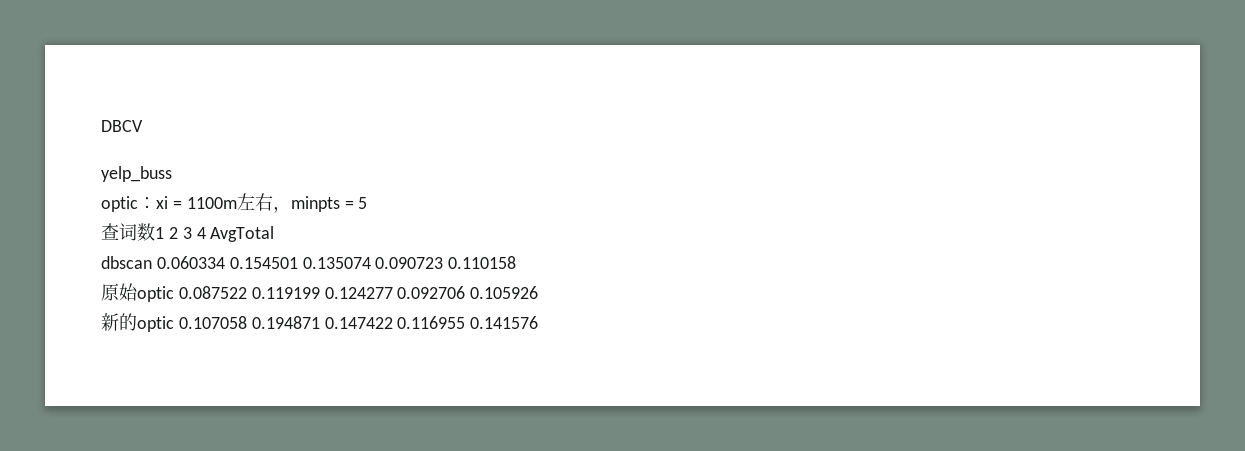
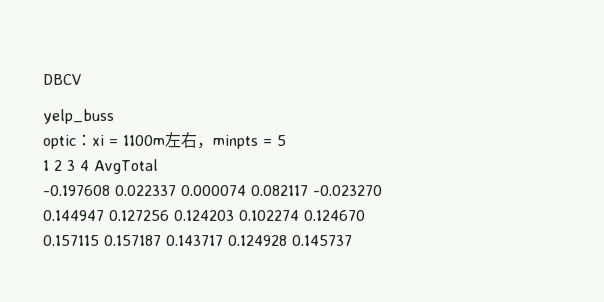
[101,223,155,241] 查词数 -> (286, 140) none
[101,256,517,269] [101,283,539,302] [101,313,539,332] dbscan 0.060334 0.154501 0.135074 0.090723 0.110158 // 原始optic 0.087522 0.119199 0.124277 0.092706 0.105926 // 新的optic 0.107058 0.194871 0.147422 0.116955 0.141576 -> [43,185,382,196] [43,210,365,221] [43,235,352,246] -0.197608 0.022337 0.000074 0.082117 -0.023270 // 0.144947 0.127256 0.124203 0.102274 0.124670 // 0.157115 0.157187 0.143717 0.124928 0.145737

